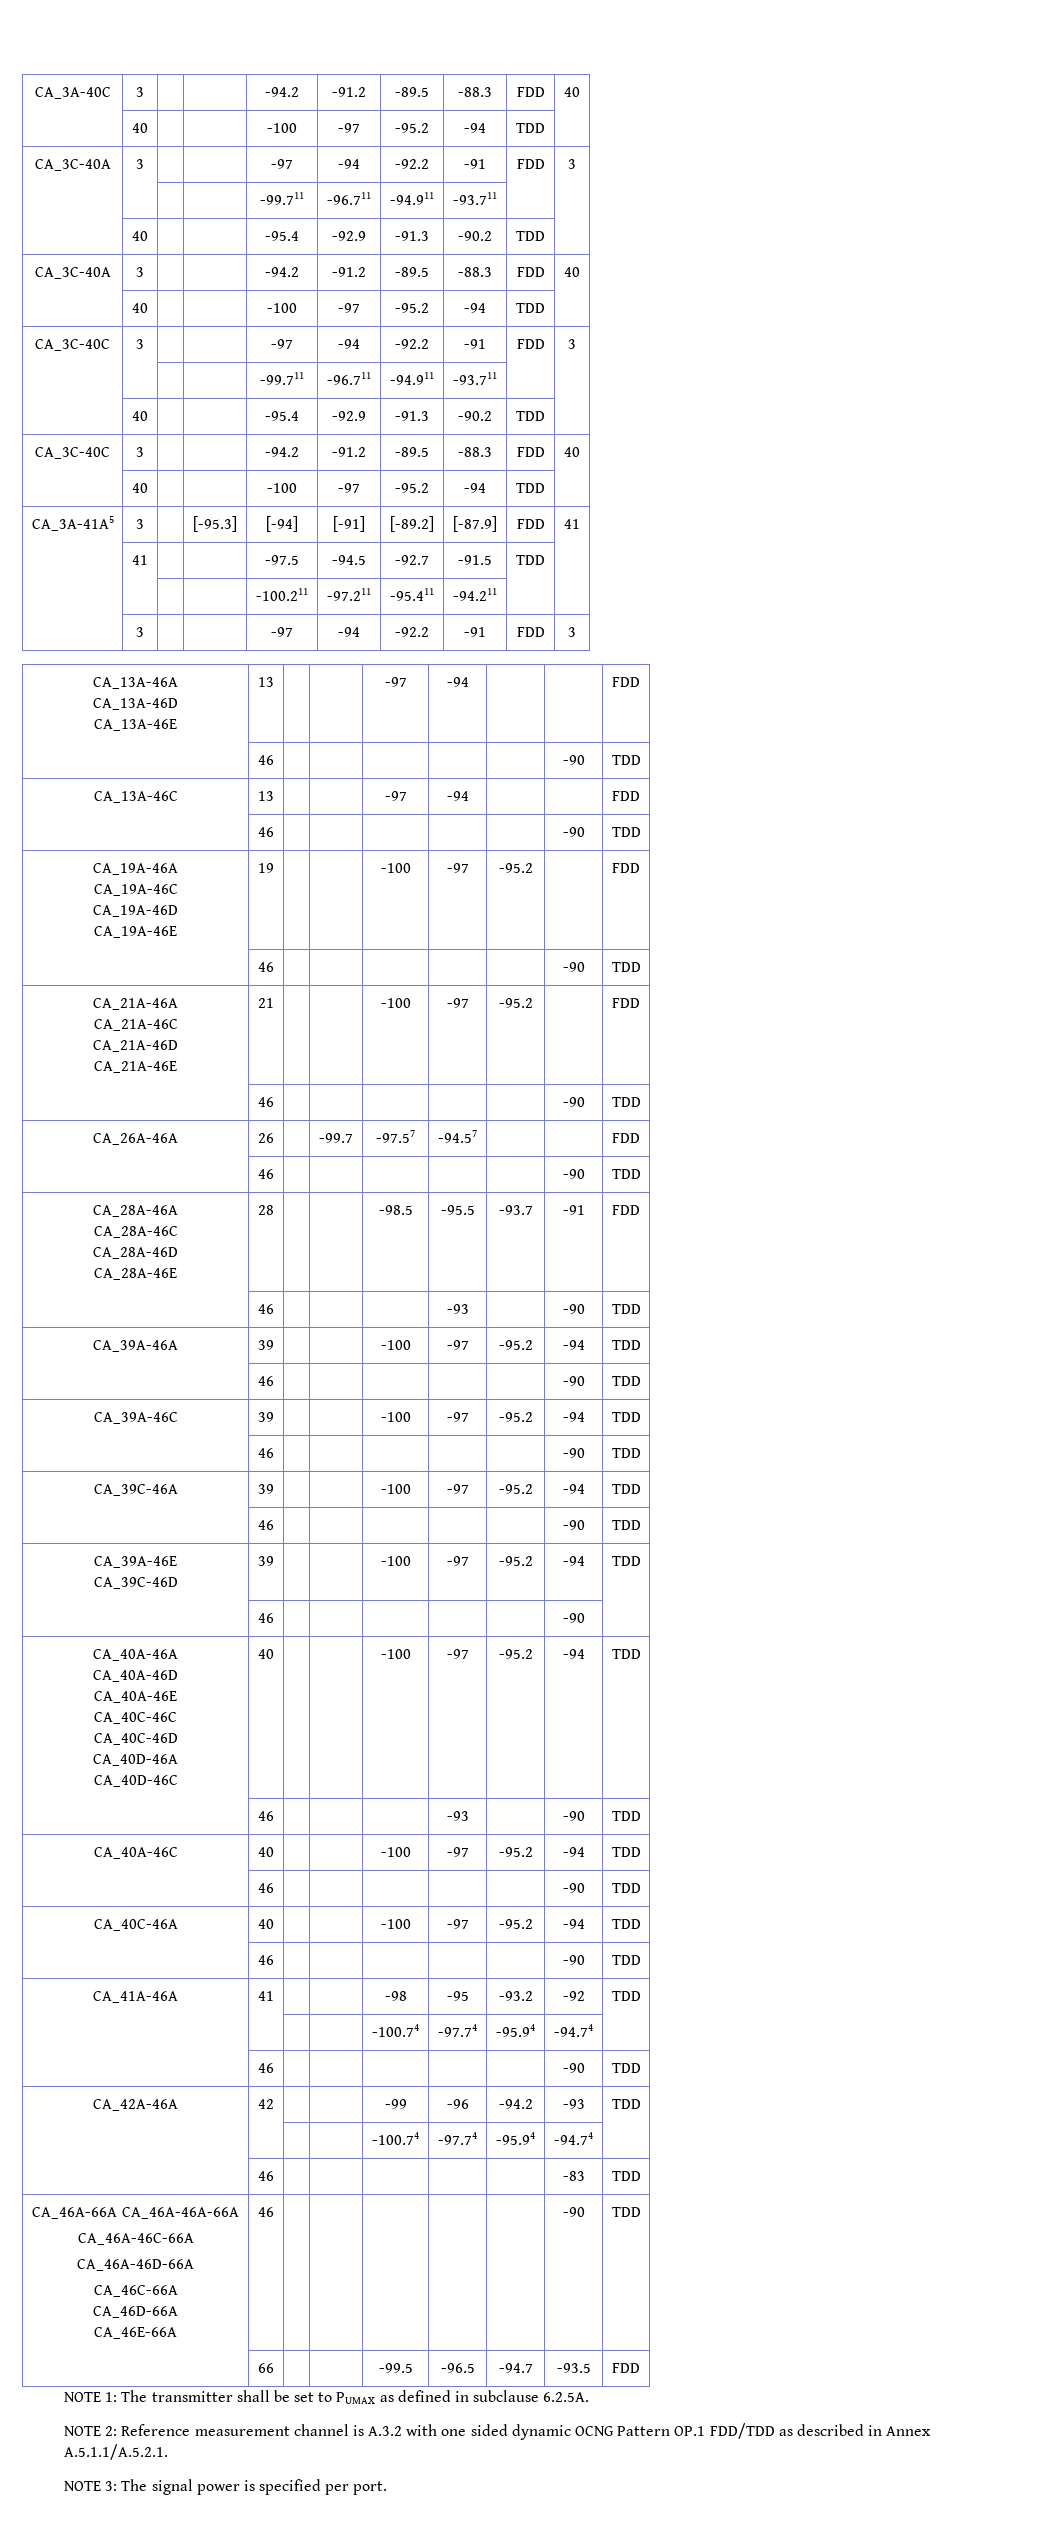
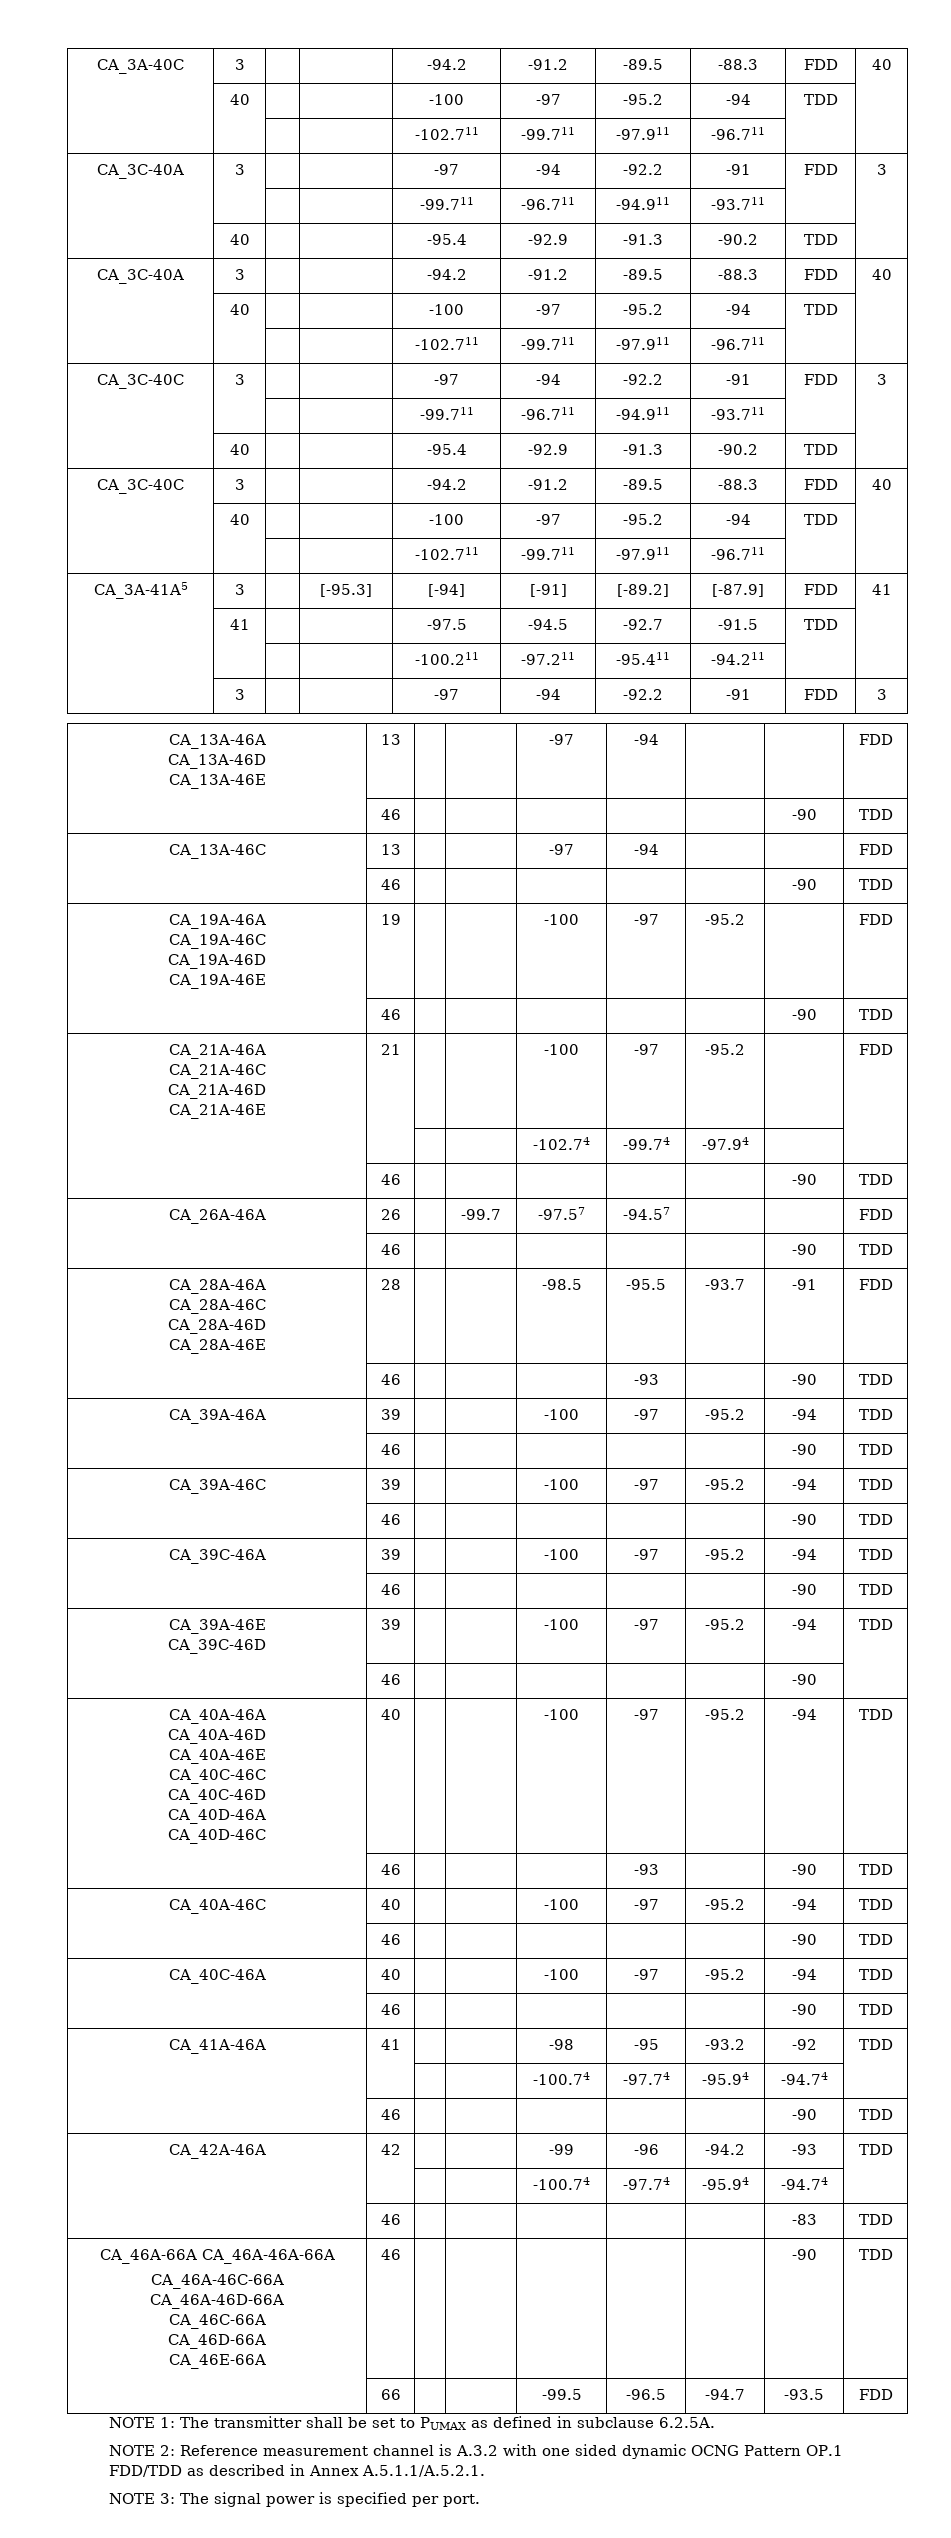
(545, 128) none -> [414,127,479,140] [521,127,575,140] [616,127,670,140] [711,127,765,140] // | | | | -102.711 | -99.711 | -97.911 | -96.711 | |
(545, 308) none -> [414,337,479,350] [521,337,575,350] [616,337,670,350] [711,337,765,350] // | | | | -102.711 | -99.711 | -97.911 | -96.711 | |
(545, 488) none -> [414,547,479,560] [521,547,575,560] [616,547,670,560] [711,547,765,560] // | | | | -102.711 | -99.711 | -97.911 | -96.711 | |
(640, 1003) none -> [533,1137,590,1150] [622,1137,670,1150] [701,1137,749,1150] // | | | | -102.74 | -99.74 | -97.94 | |

